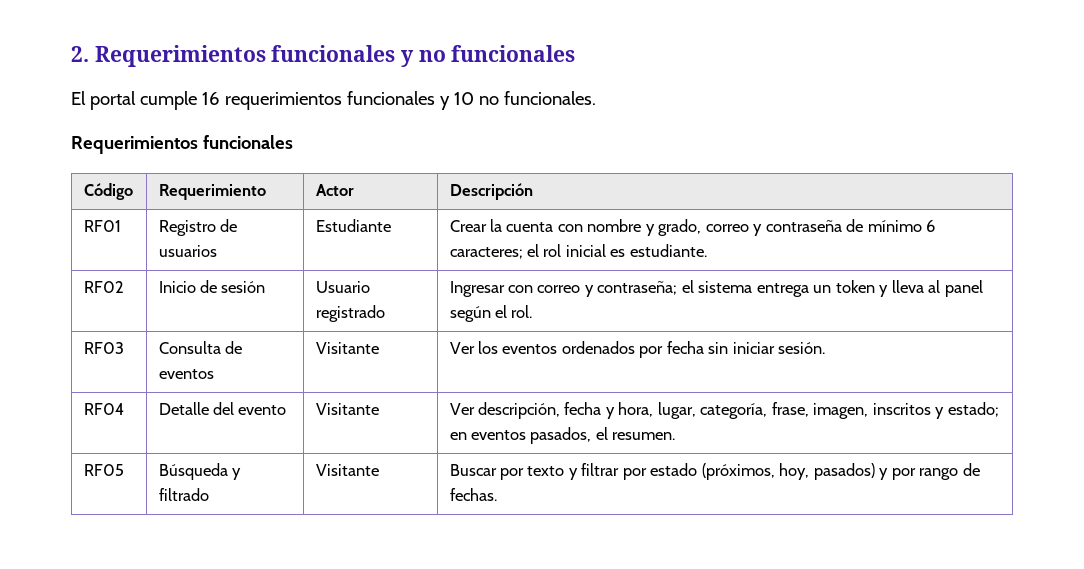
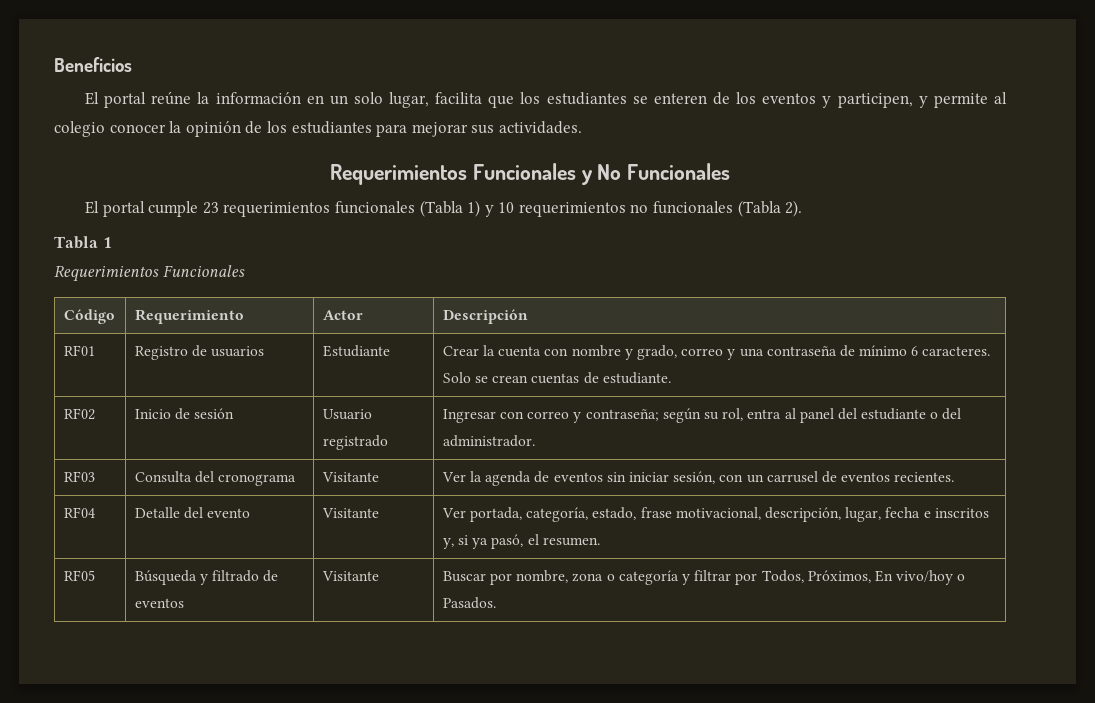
[71,45,576,67] 2. Requerimientos funcionales y no funcionales -> [54,57,132,72] [84,91,1007,108] [54,121,582,137] [329,163,731,185] Beneficios // El portal reúne la información en un solo lugar, facilita que los estudiantes se enteren de los eventos y participen, y permite al colegio conocer la opinión de los estudiantes para mejorar sus actividades. // Requerimientos Funcionales y No Funcionales
[201,92,220,105] 16 -> [202,202,219,214] 23
[439,91,596,110] [71,135,293,154] y 10 no funcionales. // Requerimientos funcionales -> [419,200,803,217] [54,236,112,249] [54,265,245,282] (Tabla 1) y 10 requerimientos no funcionales (Tabla 2). // Tabla 1 // Requerimientos Funcionales
(763, 230) none -> [739,348,764,357] una
[449,244,626,259] caracteres; el rol inicial es -> [922,346,991,356] [442,372,599,384] caracteres. Solo se crean cuentas de
[681,280,983,297] [449,305,533,322] el sistema entrega un token y lleva al panel según el rol. -> [662,408,962,423] [442,435,535,447] según su rol, entra al panel del estudiante o del administrador.
[225,341,243,354] [158,369,214,379] [315,342,379,354] [449,341,826,358] de eventos | Visitante | Ver los eventos ordenados por fecha sin iniciar sesión. -> [195,471,297,486] [321,472,379,482] [441,471,955,486] del cronograma | Visitante | Ver la agenda de eventos sin iniciar sesión, con un carrusel de eventos recientes.
[478,402,999,419] [449,427,592,444] descripción, fecha y hora, lugar, categoría, frase, imagen, inscritos y estado; en eventos pasados, -> [470,507,989,522] [442,534,524,549] portada, categoría, estado, frase motivacional, descripción, lugar, fecha e inscritos y, si ya pasó,
(209, 494) none -> [263,570,279,582] [134,598,184,608] de eventos
[527,463,980,480] [449,488,497,501] texto y filtrar por estado (próximos, hoy, pasados) y por rango de fechas. -> [516,570,966,585] [442,597,496,609] nombre, zona o categoría y filtrar por Todos, Próximos, En vivo/hoy o Pasados.

